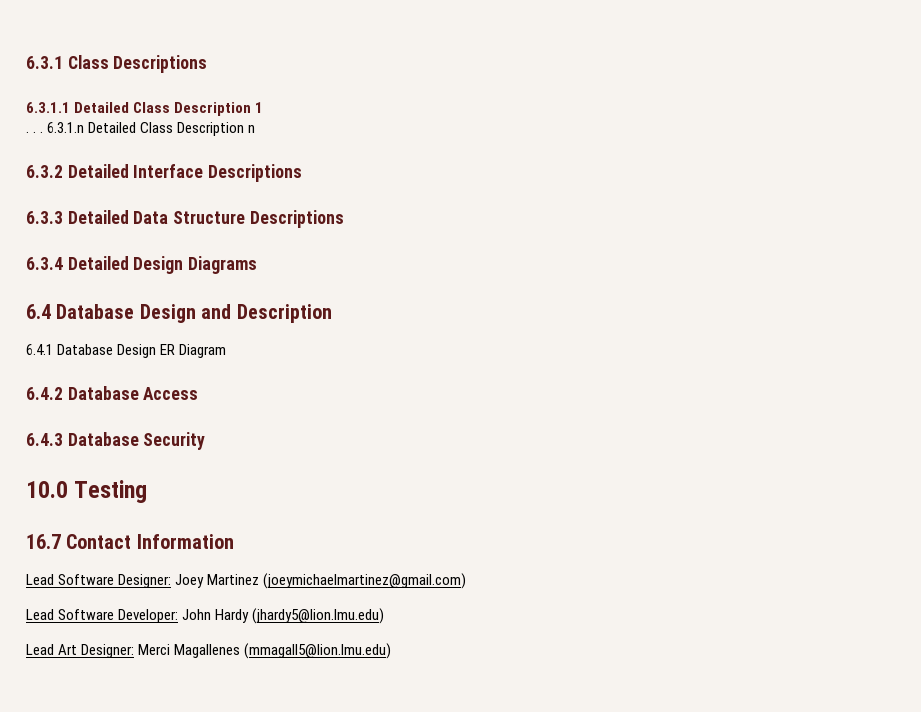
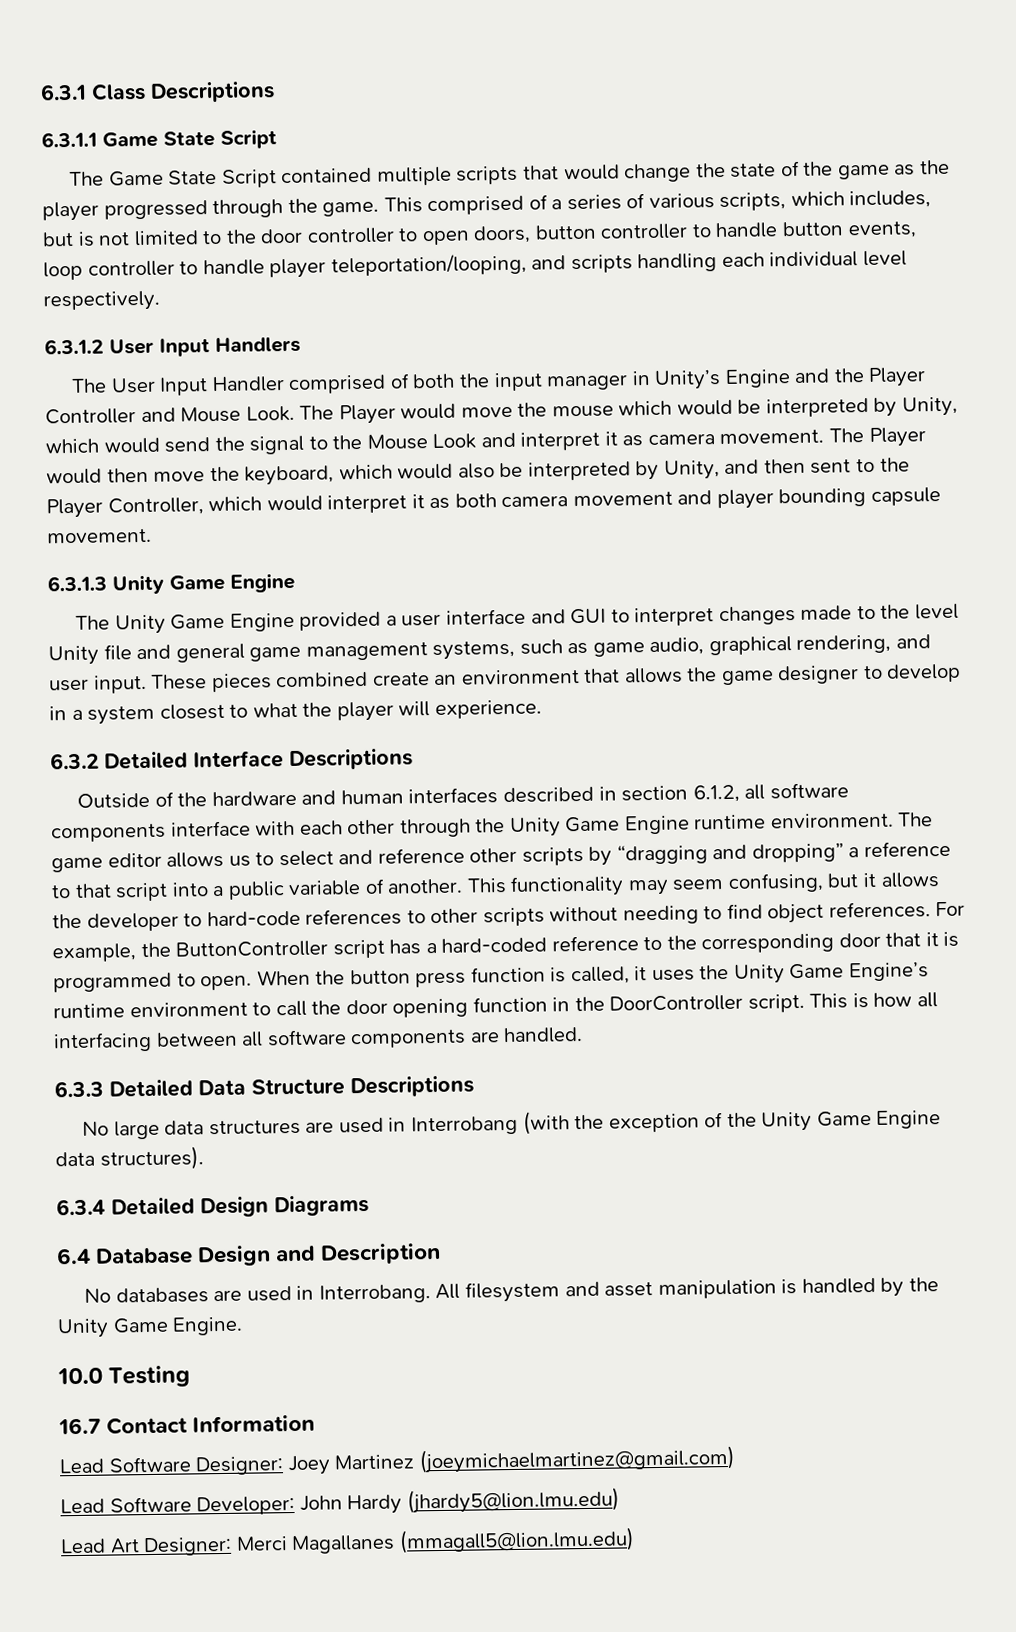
[74,102,264,116] [26,122,256,136] [26,164,303,182] Detailed Class Description 1 // . . . 6.3.1.n Detailed Class Description n // 6.3.2 Detailed Interface Descriptions -> [102,129,277,149] [69,159,950,188] [42,190,932,222] [42,221,917,247] [43,250,907,281] [43,290,160,312] [44,336,301,357] [71,367,927,396] [45,396,959,425] [45,427,926,455] [46,457,910,486] [46,487,941,519] [47,528,152,544] [47,572,295,595] [75,603,959,635] [48,634,931,666] [49,663,962,694] [49,699,542,725] [50,748,413,771] [77,782,849,809] [51,812,934,843] [51,840,952,873] [51,872,940,902] [52,901,966,932] [52,931,960,963] [53,961,930,993] [53,992,939,1019] [53,1026,584,1053] Game State Script // The Game State Script contained multiple scripts that would change the state of the game as the player progressed through the game. This comprised of a series of various scripts, which includes, but is not limited to the door controller to open doors, button controller to handle button events, loop controller to handle player teleportation/looping, and scripts handling each individual level respectively. // 6.3.1.2 User Input Handlers // The User Input Handler comprised of both the input manager in Unity’s Engine and the Player Controller and Mouse Look. The Player would move the mouse which would be interpreted by Unity, which would send the signal to the Mouse Look and interpret it as camera movement. The Player would then move the keyboard, which would also be interpreted by Unity, and then sent to the Player Controller, which would interpret it as both camera movement and player bounding capsule movement. // 6.3.1.3 Unity Game Engine // The Unity Game Engine provided a user interface and GUI to interpret changes made to the level Unity file and general game management systems, such as game audio, graphical rendering, and user input. These pieces combined create an environment that allows the game designer to develop in a system closest to what the player will experience. // 6.3.2 Detailed Interface Descriptions // Outside of the hardware and human interfaces described in section 6.1.2, all software components interface with each other through the Unity Game Engine runtime environment. The game editor allows us to select and reference other scripts by “dragging and dropping” a reference to that script into a public variable of another. This functionality may seem confusing, but it allows the developer to hard-code references to other scripts without needing to find object references. For example, the ButtonController script has a hard-coded reference to the corresponding door that it is programmed to open. When the button press function is called, it uses the Unity Game Engine’s runtime environment to call the door opening function in the DoorController script. This is how all interfacing between all software components are handled.
(344, 219) none -> [82,1110,942,1140] [55,1146,204,1171] // No large data structures are used in Interrobang (with the exception of the Unity Game Engine data structures).
[26,344,227,358] [26,386,199,400] [26,432,206,450] 6.4.1 Database Design ER Diagram // 6.4.2 Database Access // 6.4.3 Database Security -> [84,1277,939,1304] [57,1316,244,1339] No databases are used in Interrobang. All filesystem and asset manipulation is handled by the Unity Game Engine.
[174,644,241,658] Magallenes -> [291,1534,396,1555] Magallanes

